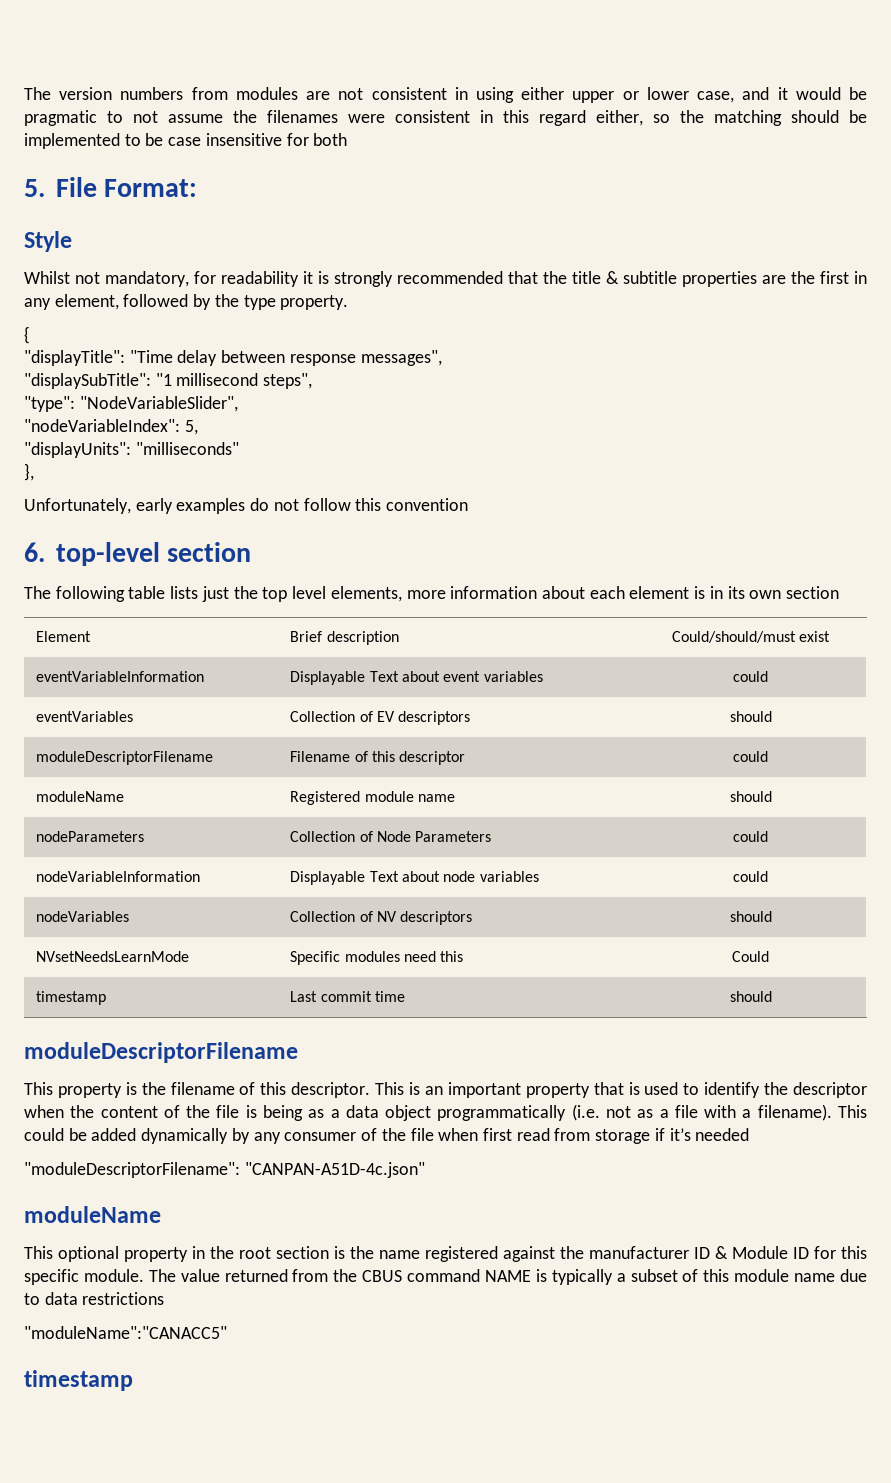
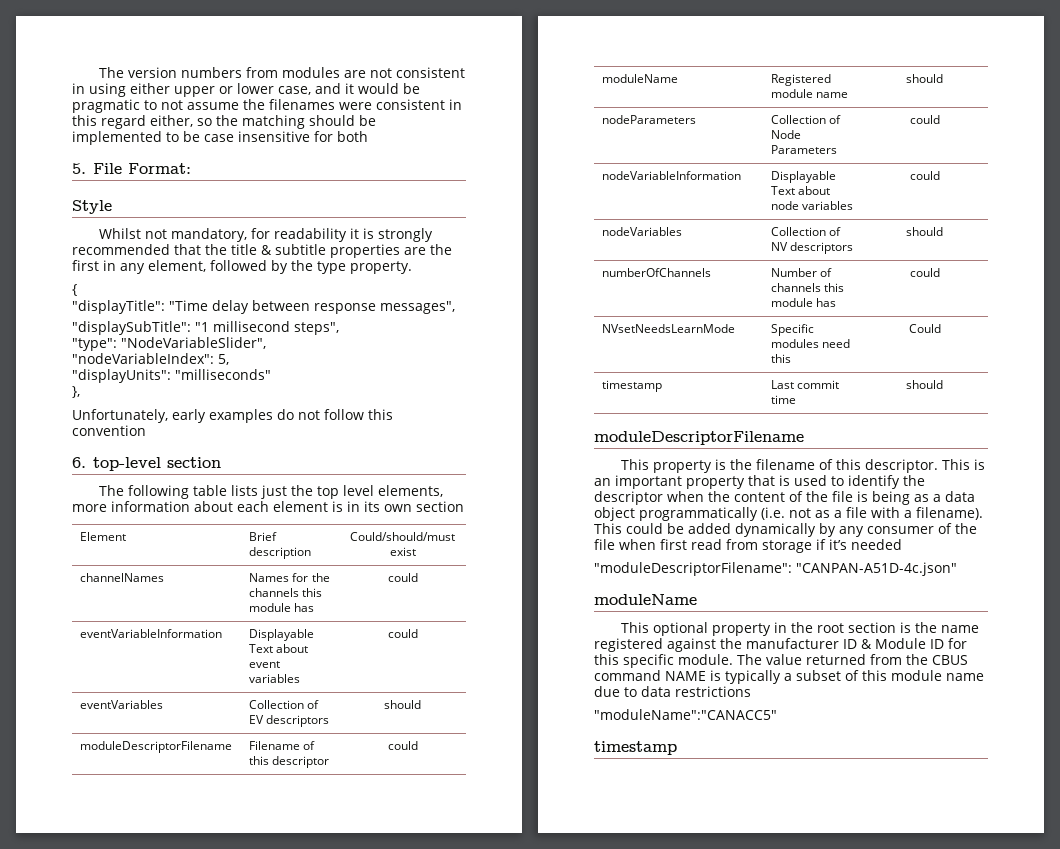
(831, 636) none -> [80,573,165,582] [249,573,330,582] [249,588,323,597] [249,603,315,612] [387,573,418,582] // channelNames | Names for the channels this module has | could
(772, 916) none -> [602,268,712,277] [771,268,833,277] [771,283,845,292] [771,298,837,307] [909,268,940,277] // numberOfChannels | Number of channels this module has | could

